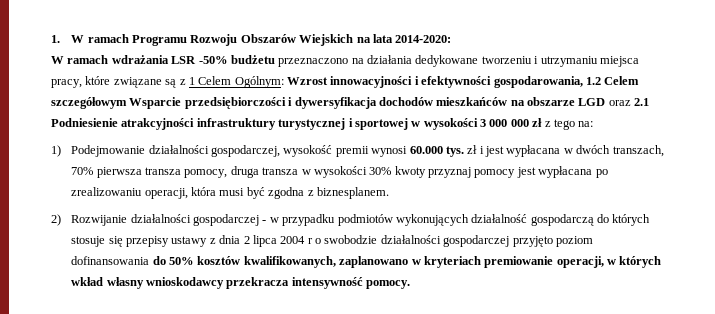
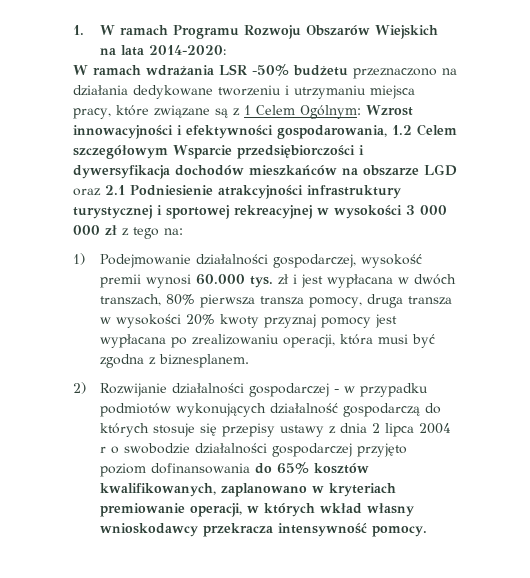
(408, 124) none -> [234,205,312,219] rekreacyjnej
[71,167,94,175] 70% -> [166,294,196,305] 80%
[369,167,392,175] 30% -> [186,314,216,325] 20%
[169,257,195,265] 50% -> [277,462,310,474] 65%

